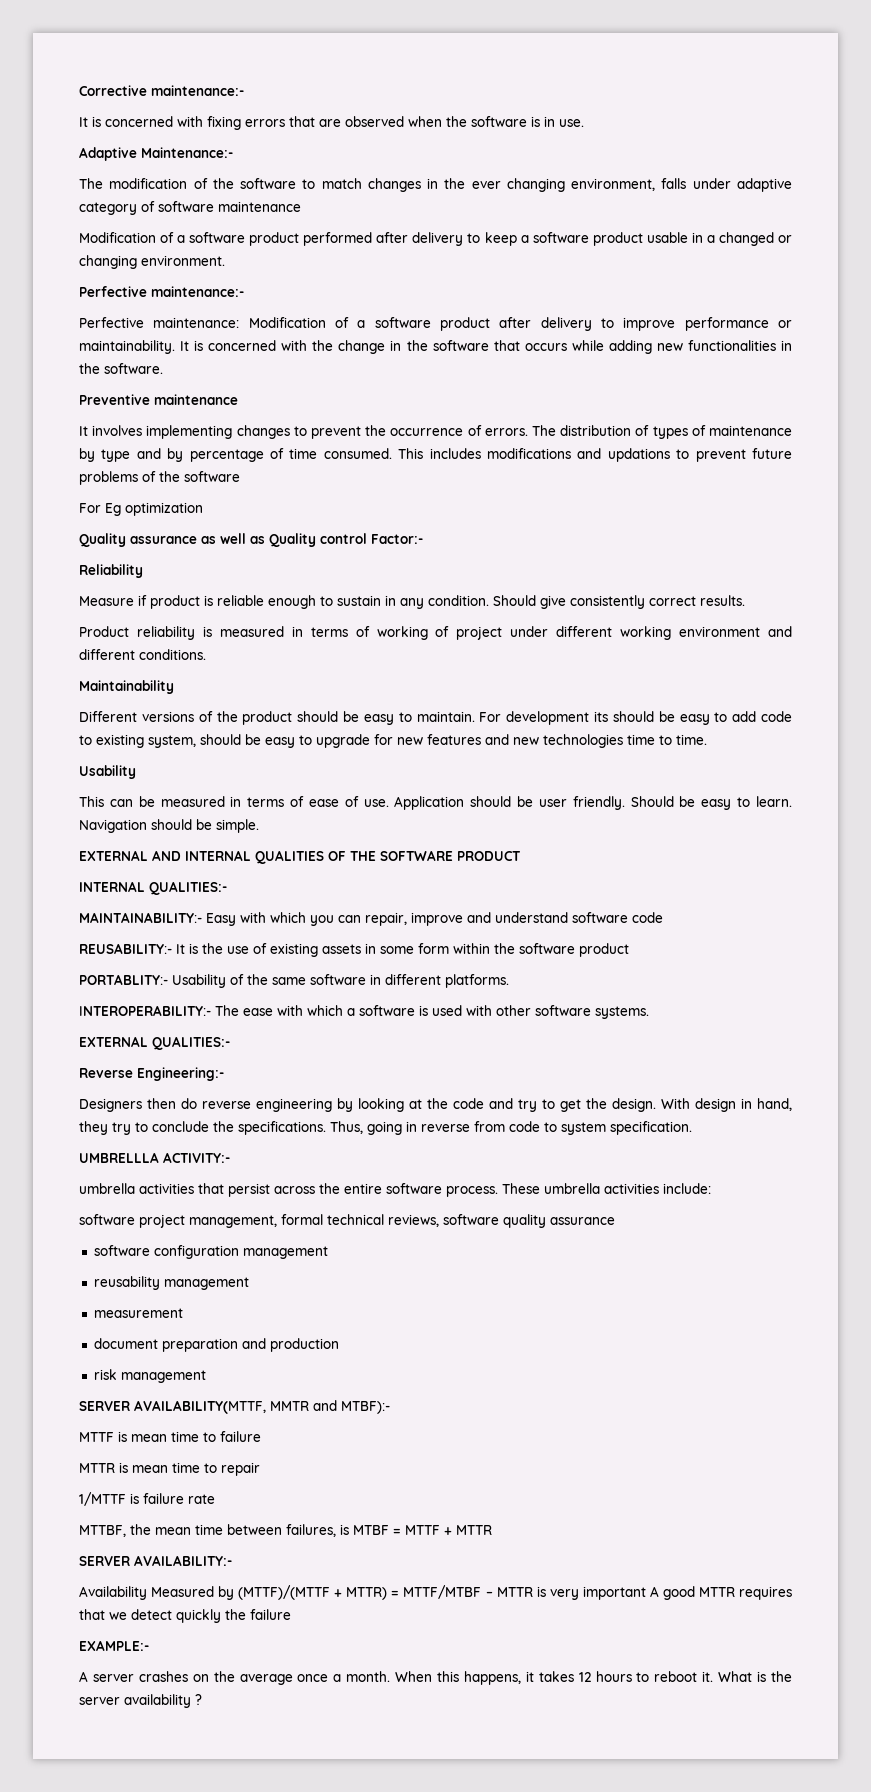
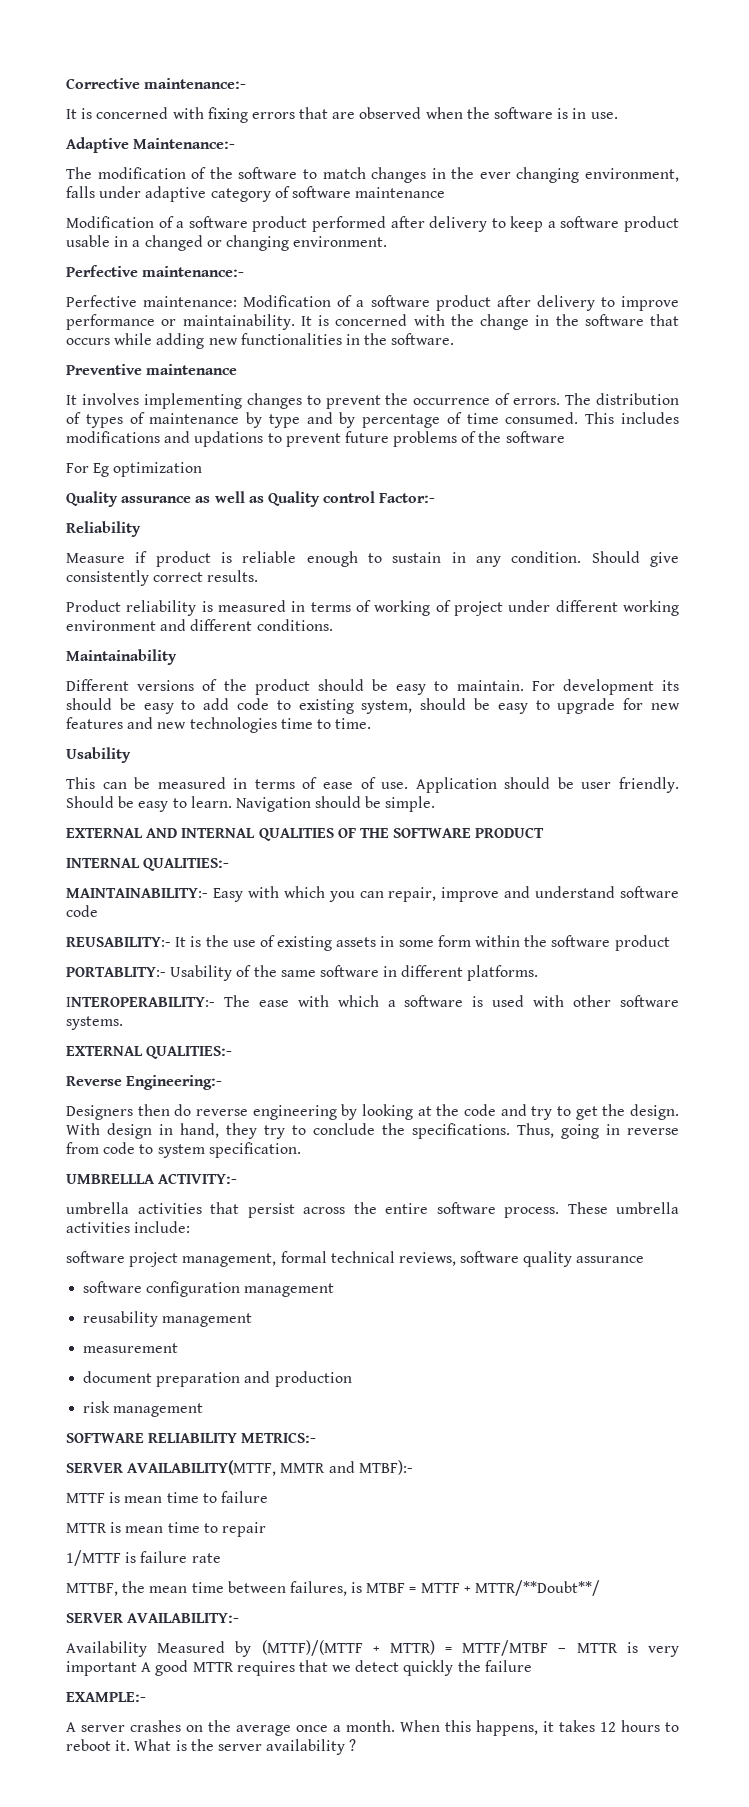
(206, 1376) none -> [66,1432,317,1443] // SOFTWARE RELIABILITY METRICS:-
[456,1525,492,1535] MTTR -> [475,1580,601,1596] MTTR/**Doubt**/

